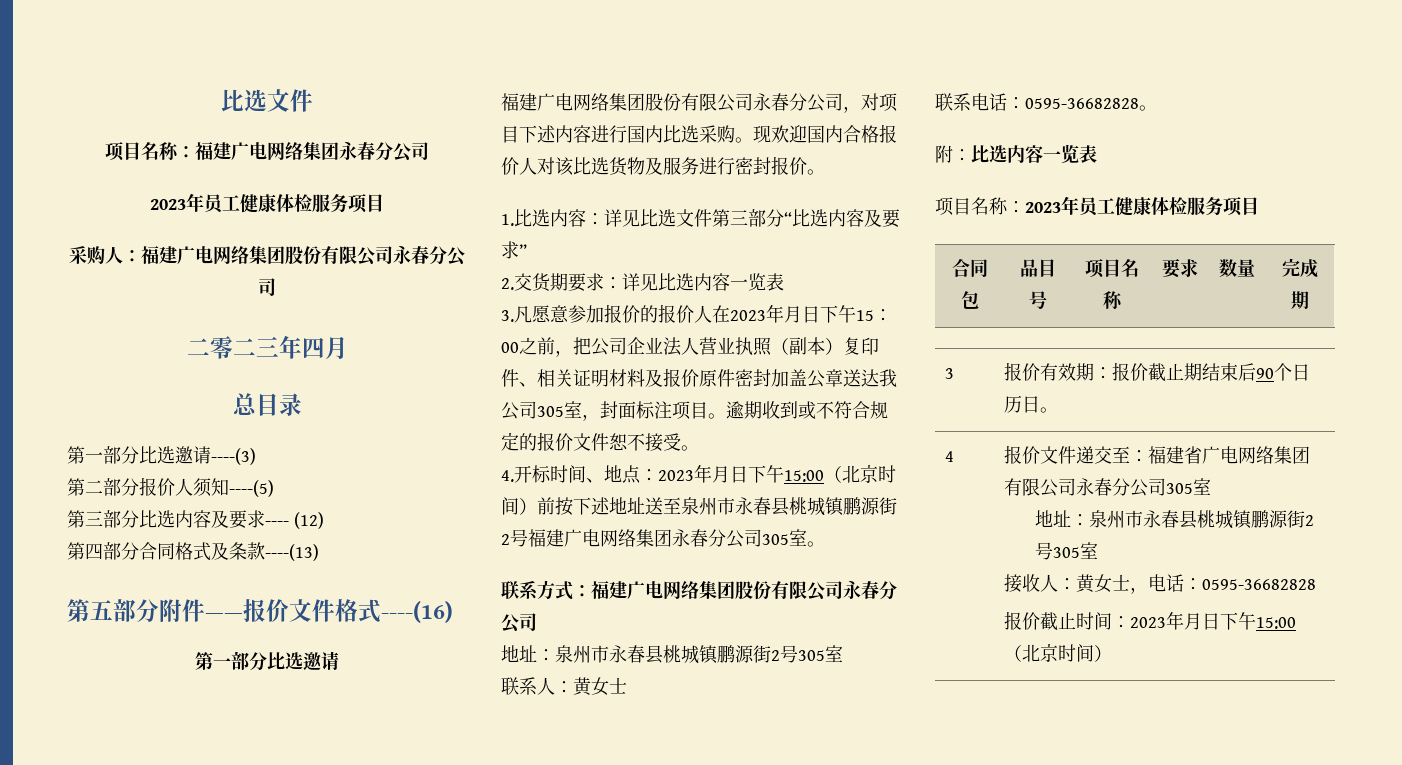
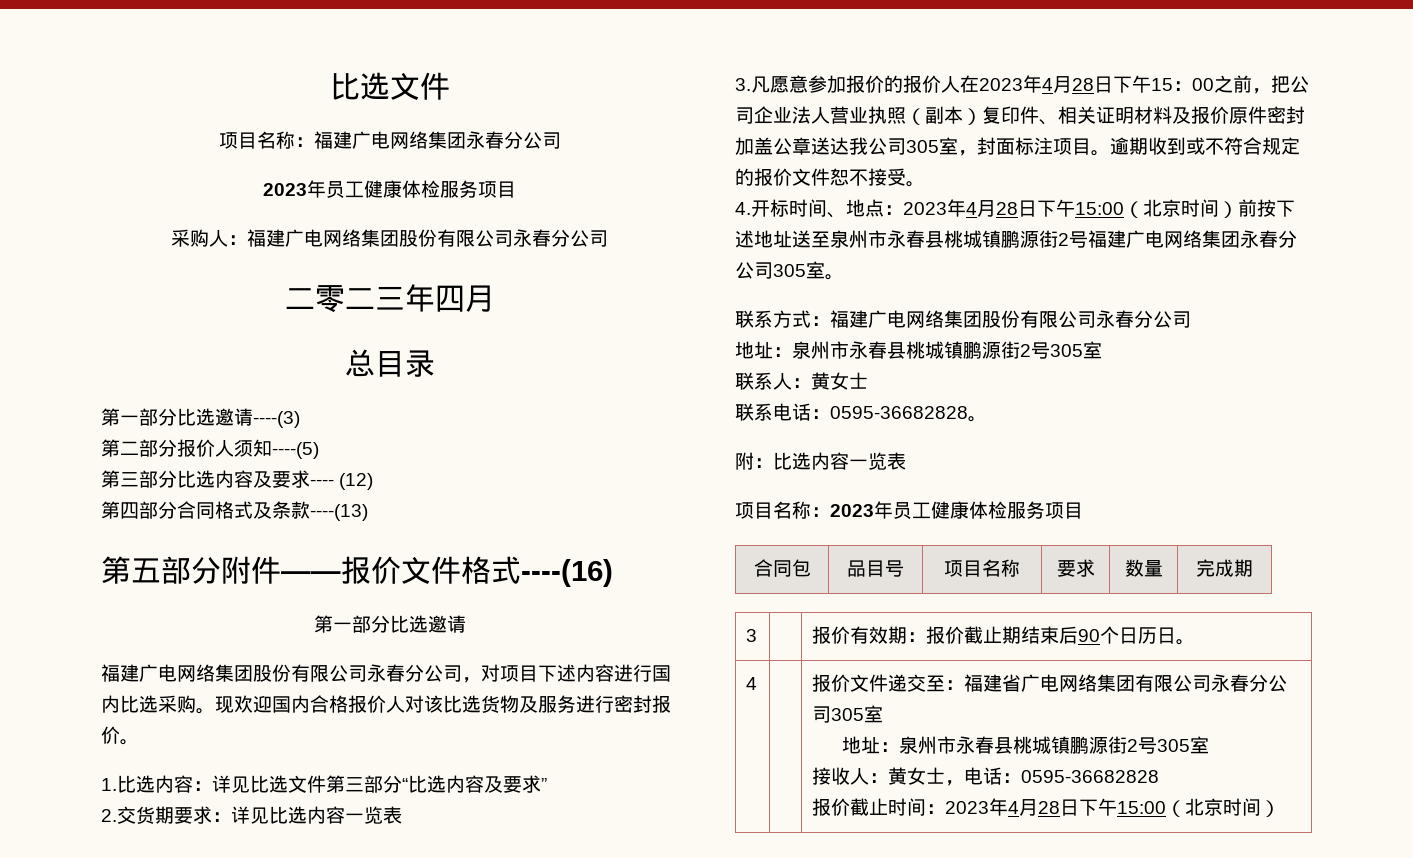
[784,306,802,323] 月 -> [1042,76,1094,93] 4月28
[712,466,730,483] 月 -> [966,200,1018,217] 4月28
[1184,613,1203,630] 月 -> [1008,799,1061,816] 4月28

